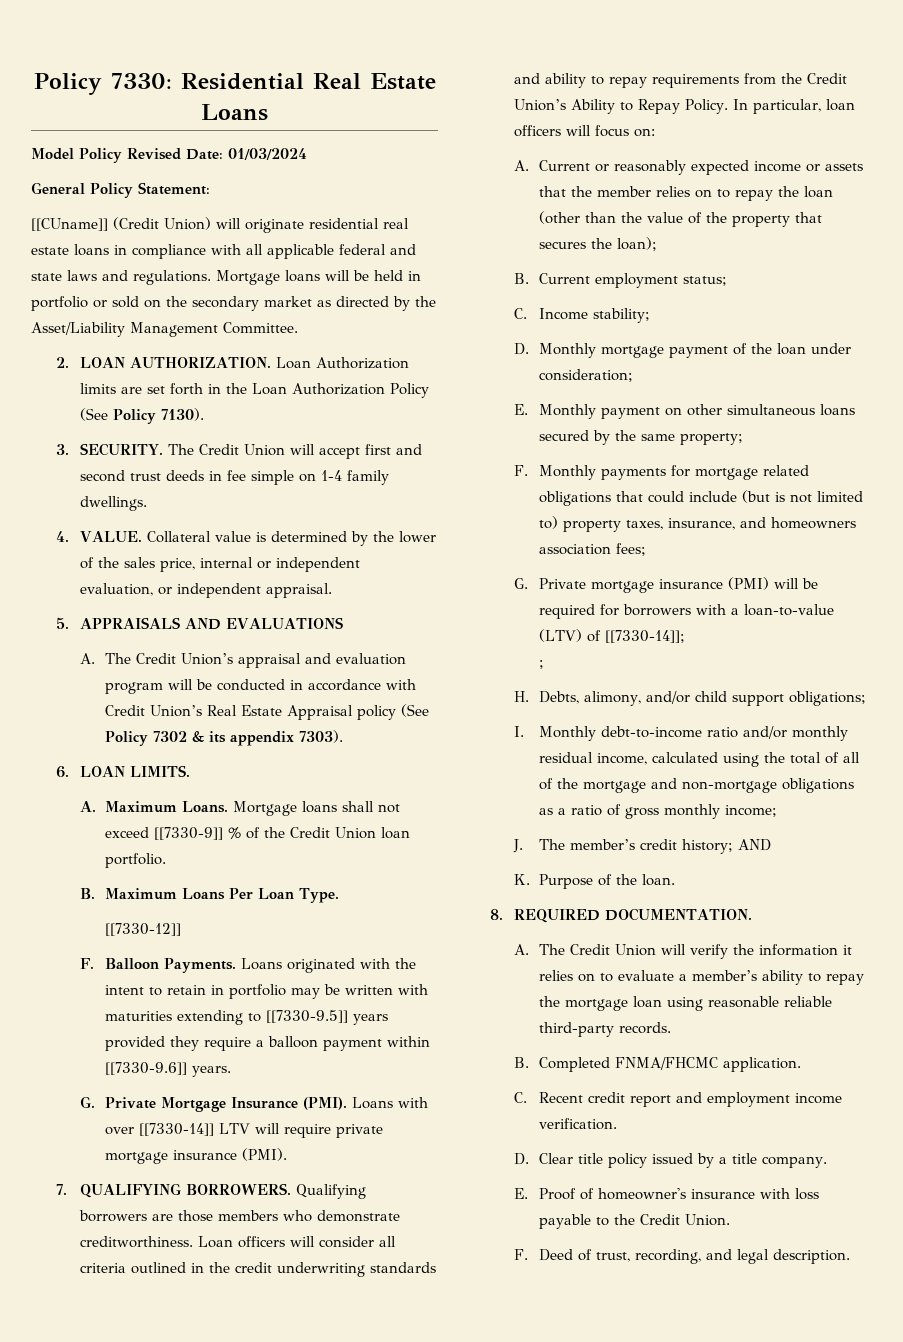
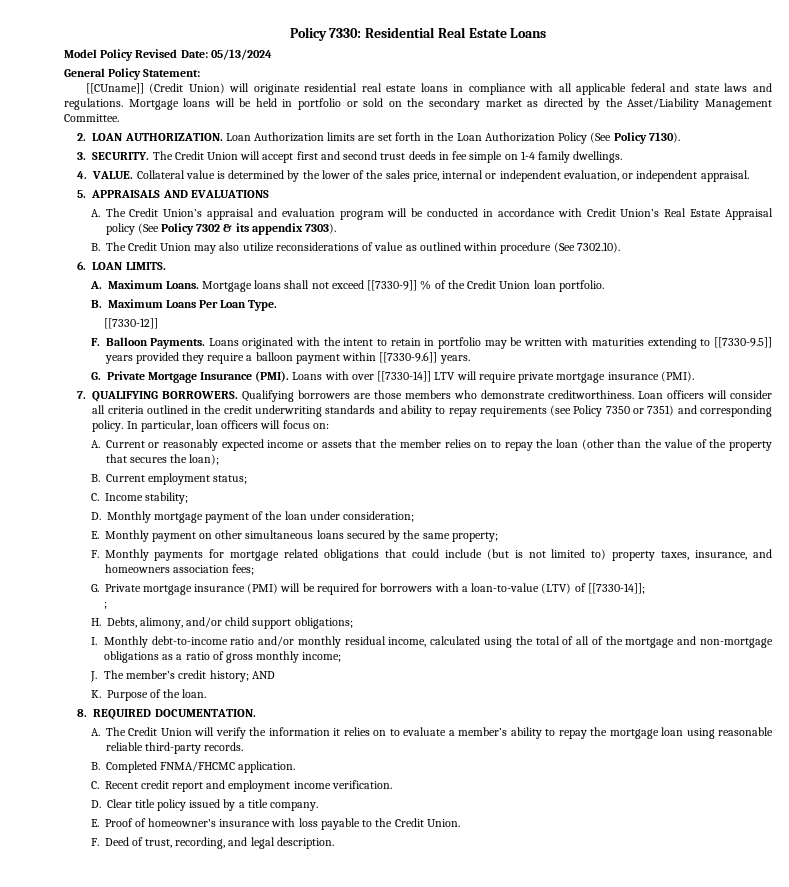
[228,148,307,160] 01/03/2024 -> [210,49,272,60] 05/13/2024
(343, 736) none -> [90,242,620,254] // B. The Credit Union may also utilize reconsiderations of value as outlined within procedure (See 7302.10).
[744,73,848,85] [514,99,729,114] from the Credit Union’s Ability to Repay Policy. -> [550,405,772,417] [92,420,124,432] (see Policy 7350 or 7351) and corresponding policy.

